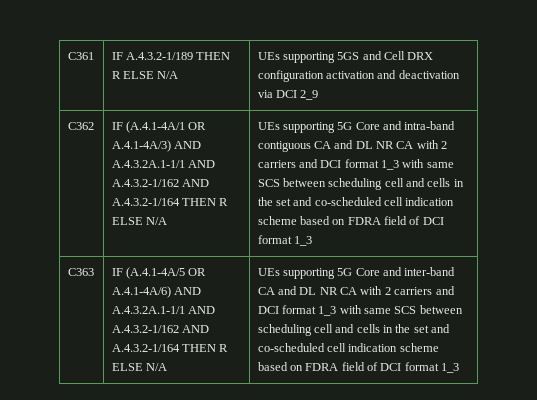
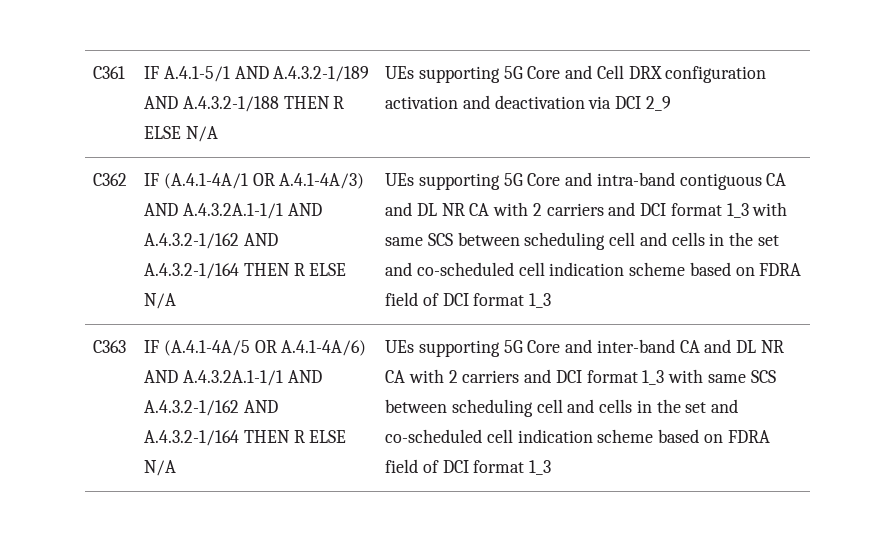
[125,52,231,60] [111,71,179,79] [257,52,360,63] A.4.3.2-1/189 THEN R ELSE N/A | UEs supporting 5GS -> [163,66,370,82] [144,96,345,112] [144,126,218,142] [385,66,561,83] A.4.1-5/1 AND A.4.3.2-1/189 AND A.4.3.2-1/188 THEN R ELSE N/A | UEs supporting 5G Core

